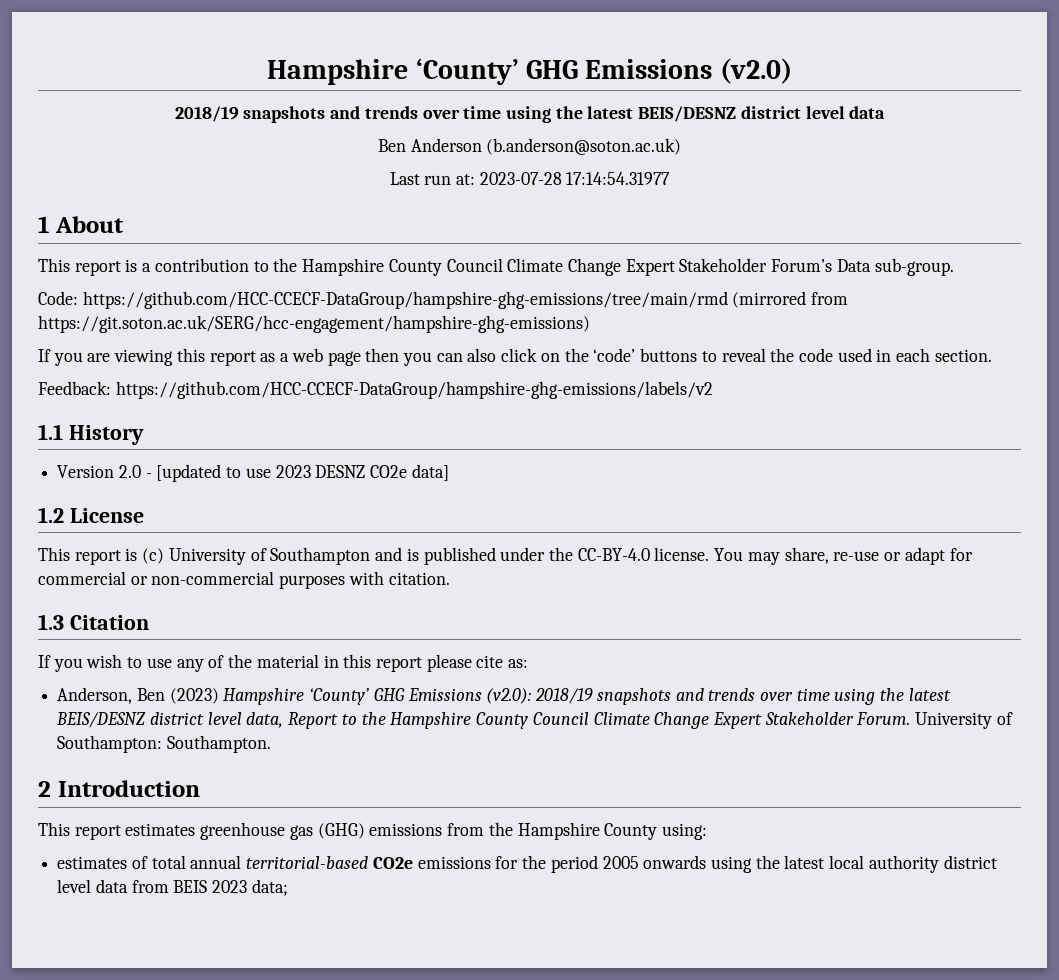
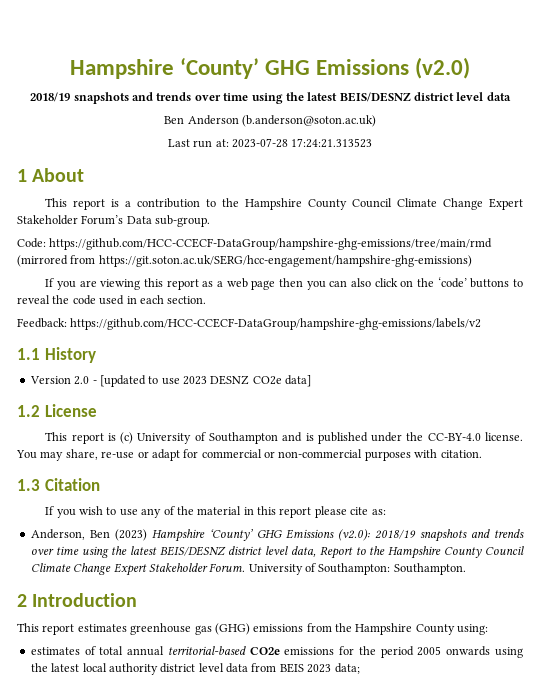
[566,172,671,185] 17:14:54.31977 -> [291,138,373,148] 17:24:21.313523

